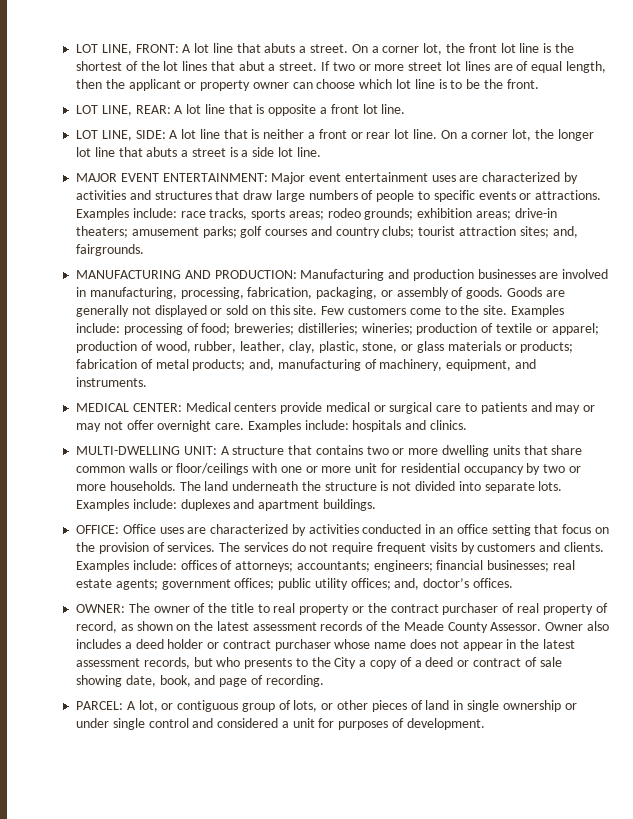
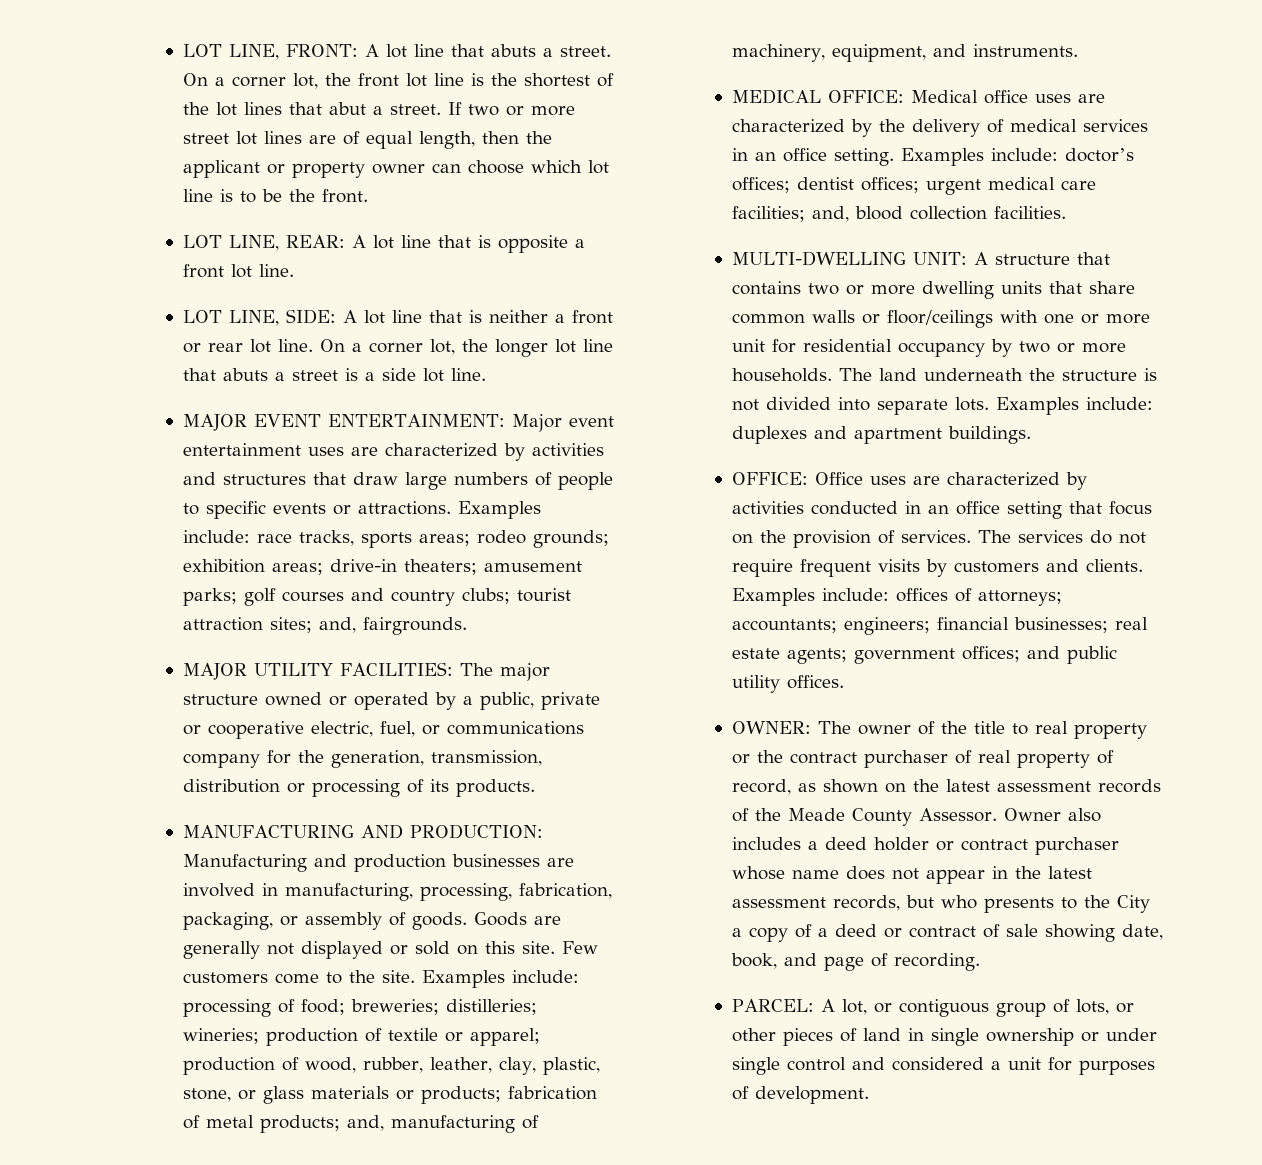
(145, 250) none -> [182,662,550,681] [182,692,600,710] [182,721,584,739] [182,750,542,768] [182,779,535,797] // MAJOR UTILITY FACILITIES: The major structure owned or operated by a public, private or cooperative electric, fuel, or communications company for the generation, transmission, distribution or processing of its products.
[132,402,596,414] [76,420,468,432] CENTER: Medical centers provide medical or surgical care to patients and may or may not offer overnight care. Examples include: hospitals and clinics. -> [827,90,1105,104] [731,119,1148,137] [731,148,1134,166] [731,177,1096,195] [731,206,1066,222] OFFICE: Medical office uses are characterized by the delivery of medical services in an office setting. Examples include: doctor’s offices; dentist offices; urgent medical care facilities; and, blood collection facilities.
(275, 584) none -> [1026,646,1060,659] and
[350,578,470,590] offices; and, doctor’s -> (780, 684) none

